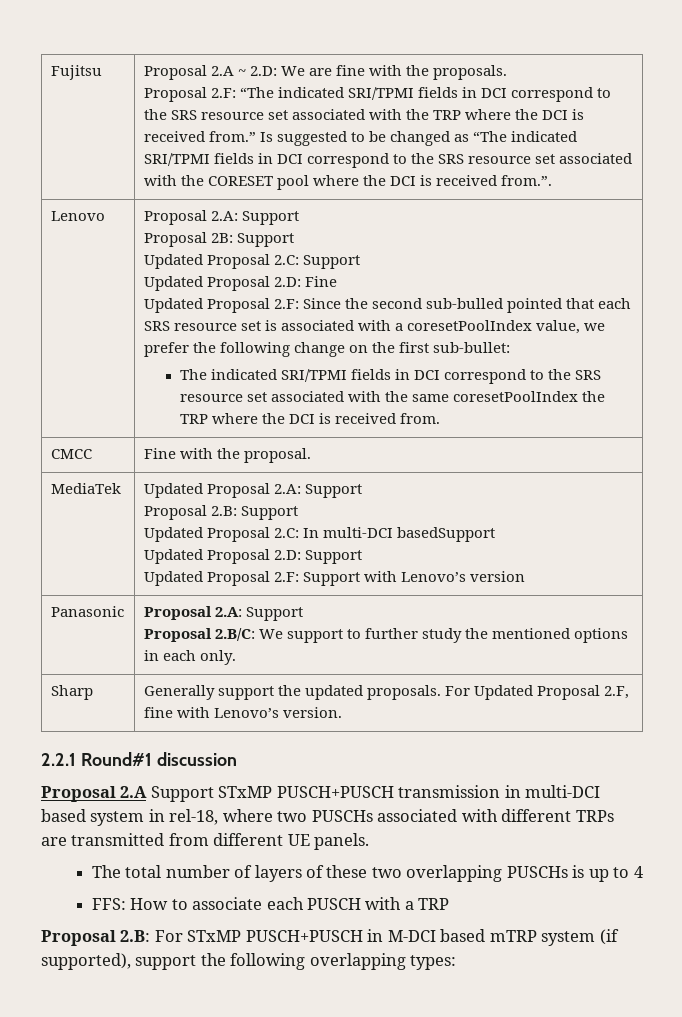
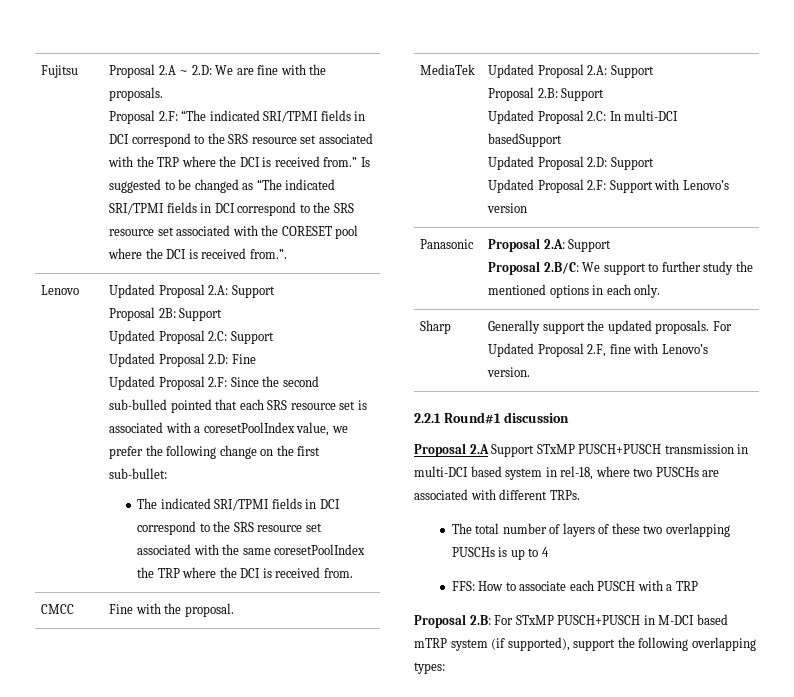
(105, 216) none -> [109,284,156,298] Updated
(373, 816) none -> [702,470,720,477] are
[575,810,614,822] [41,833,370,850] TRPs are transmitted from different UE panels. -> [549,490,580,500] TRPs.

